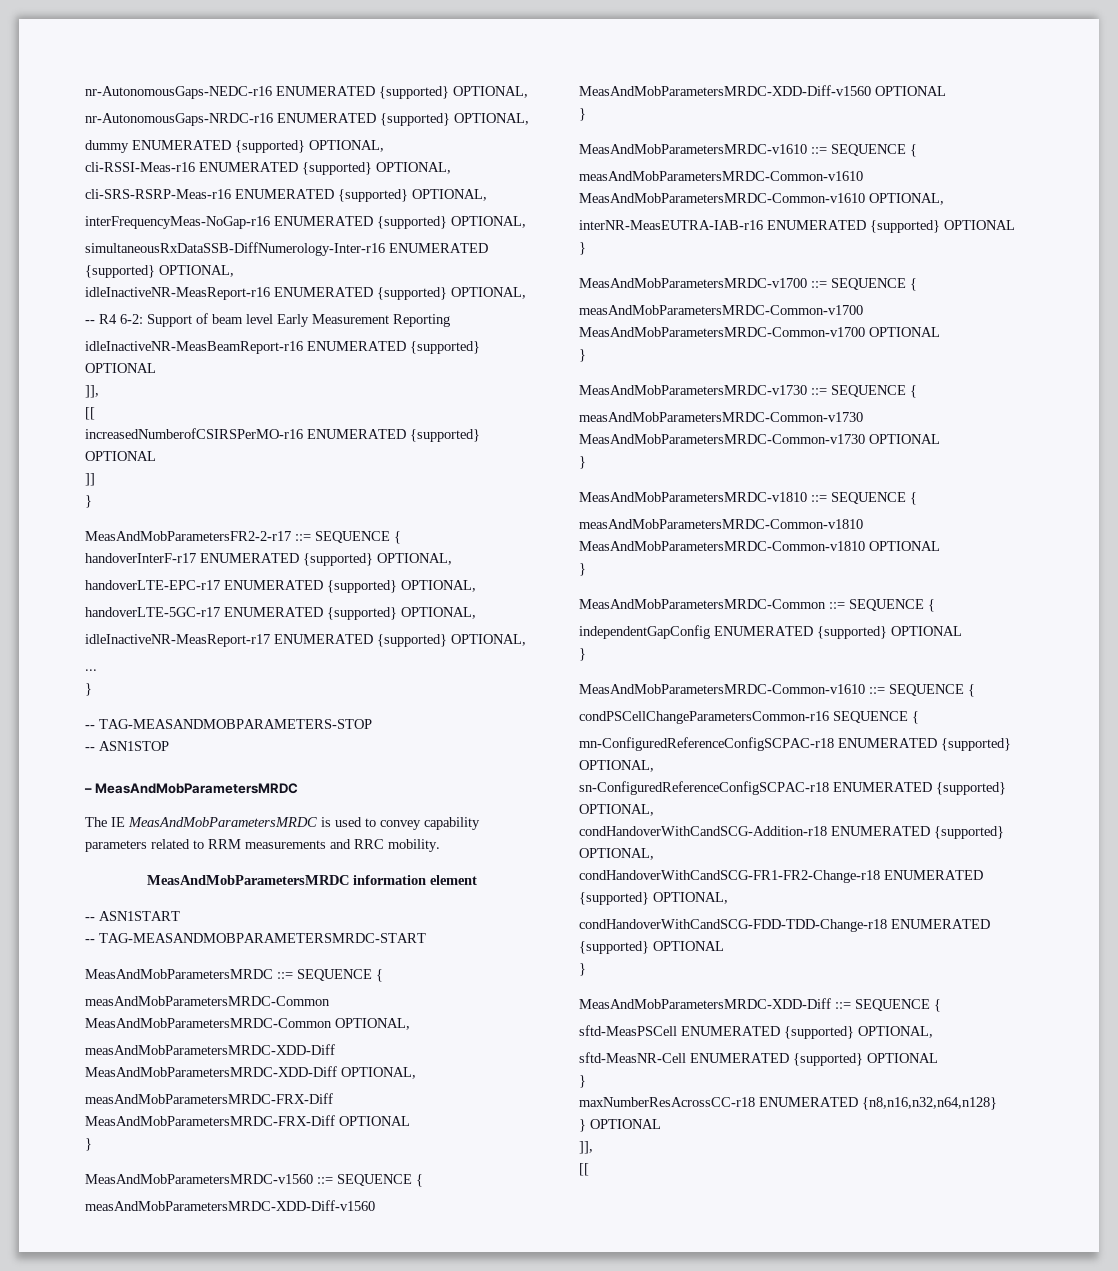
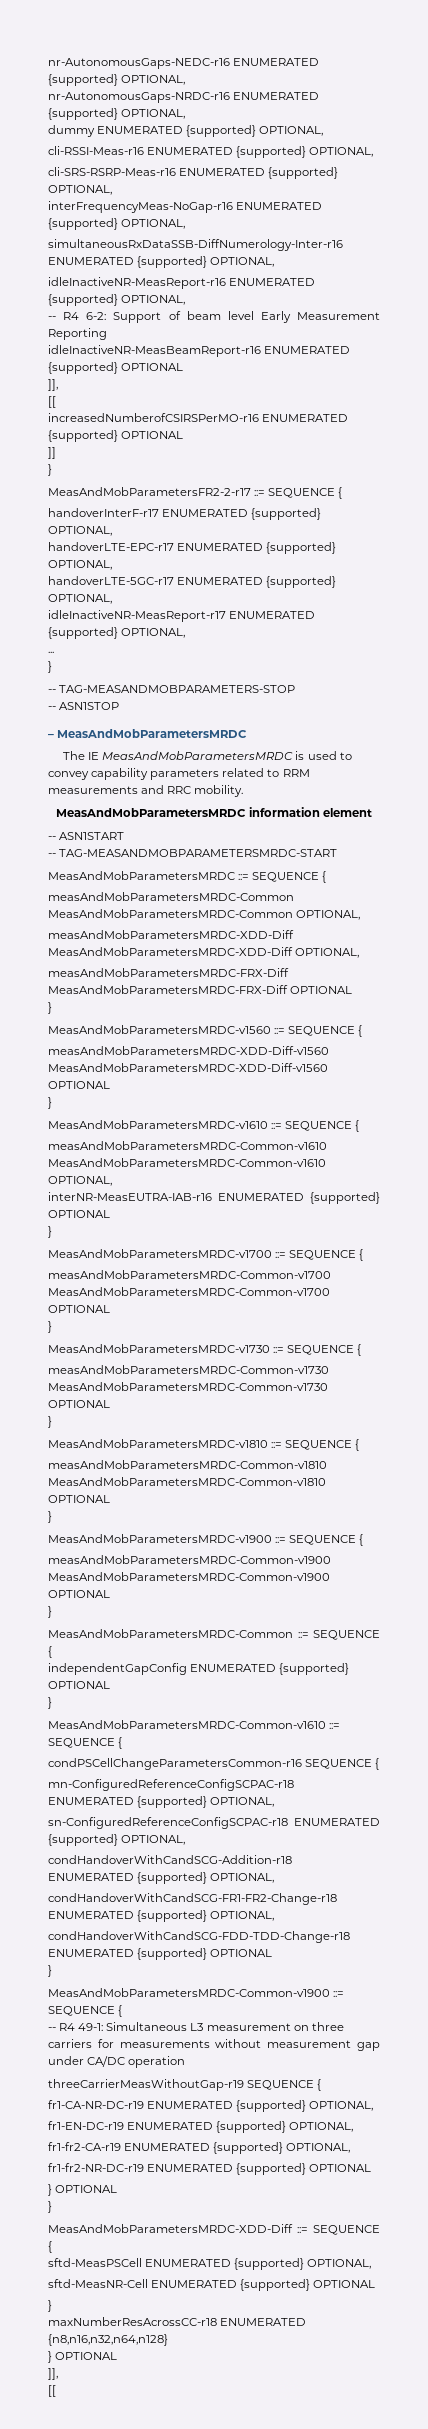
(586, 569) none -> [48,1534,364,1546] [48,1555,331,1564] [48,1572,330,1581] [48,1590,110,1598] [48,1606,52,1618] // MeasAndMobParametersMRDC-v1900 ::= SEQUENCE { // measAndMobParametersMRDC-Common-v1900 MeasAndMobParametersMRDC-Common-v1900 OPTIONAL // }
(586, 969) none -> [48,1988,345,1997] [48,2005,123,2017] [48,2022,344,2031] [48,2039,380,2051] [48,2056,186,2068] [48,2079,322,2091] [48,2100,374,2112] [48,2121,354,2133] [48,2142,351,2154] [48,2163,372,2175] [48,2184,118,2196] [48,2201,52,2213] // MeasAndMobParametersMRDC-Common-v1900 ::= SEQUENCE { // -- R4 49-1: Simultaneous L3 measurement on three carriers for measurements without measurement gap under CA/DC operation // threeCarrierMeasWithoutGap-r19 SEQUENCE { // fr1-CA-NR-DC-r19 ENUMERATED {supported} OPTIONAL, // fr1-EN-DC-r19 ENUMERATED {supported} OPTIONAL, // fr1-fr2-CA-r19 ENUMERATED {supported} OPTIONAL, // fr1-fr2-NR-DC-r19 ENUMERATED {supported} OPTIONAL // } OPTIONAL // }

